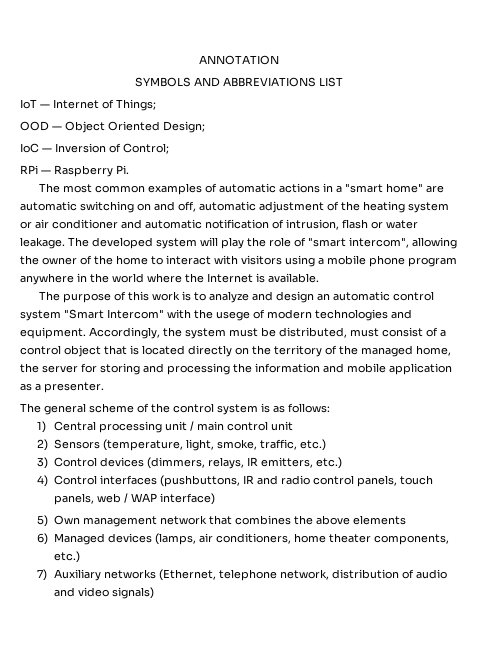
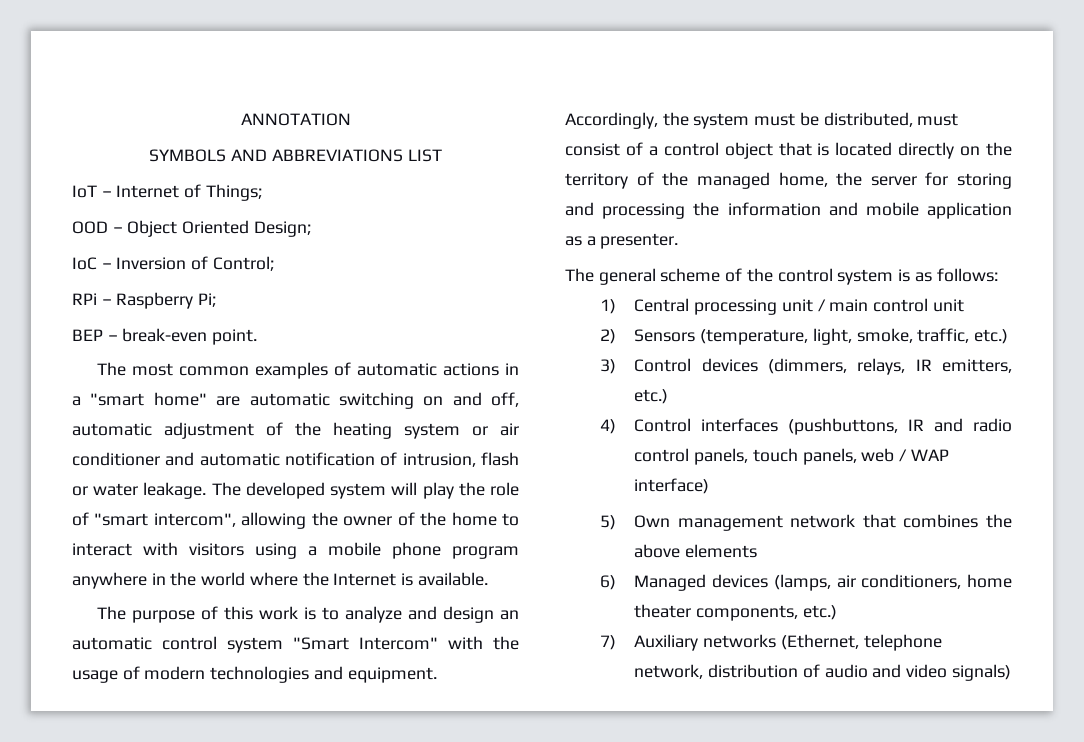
[40,104,50,108] — -> [101,191,112,197] –
[52,126,62,130] — -> [112,227,123,233] –
[42,148,52,152] — -> [101,263,112,269] –
[41,165,129,177] — Raspberry Pi. -> [101,292,217,309] [72,328,258,345] – Raspberry Pi; // BEP – break-even point.
[216,311,250,321] usege -> [72,670,118,683] usage

